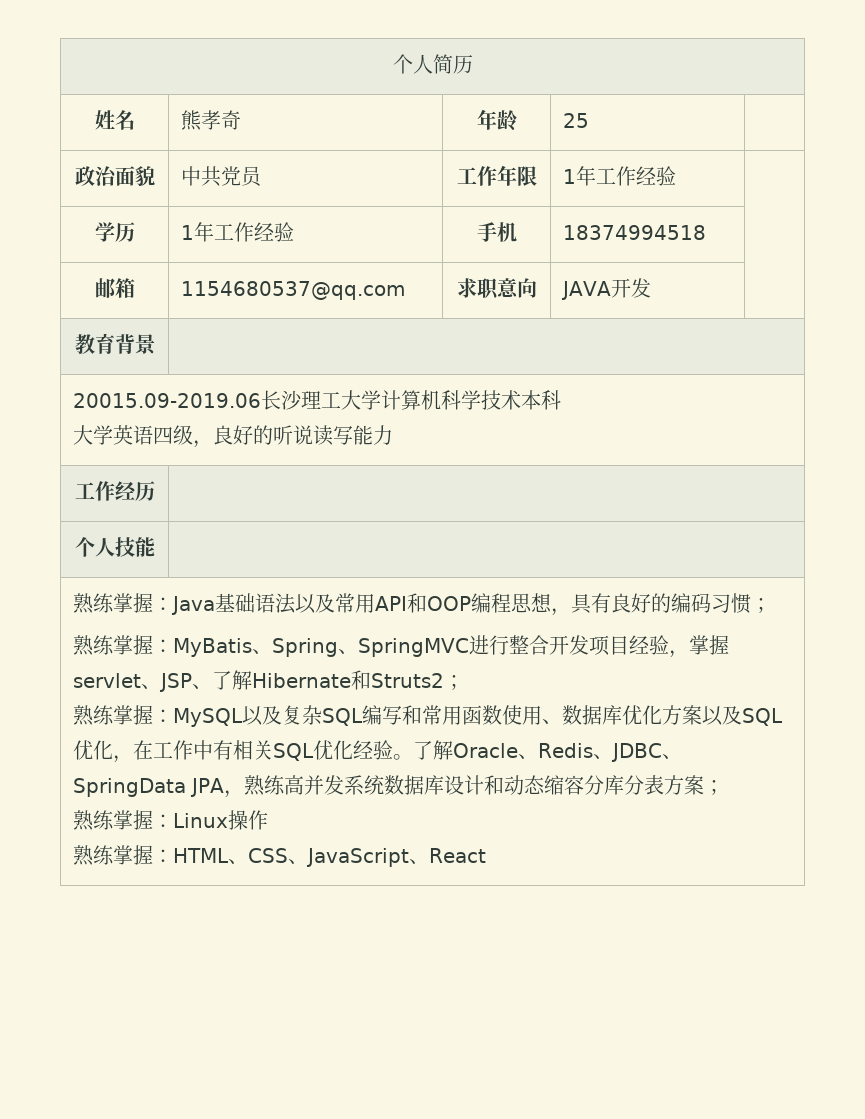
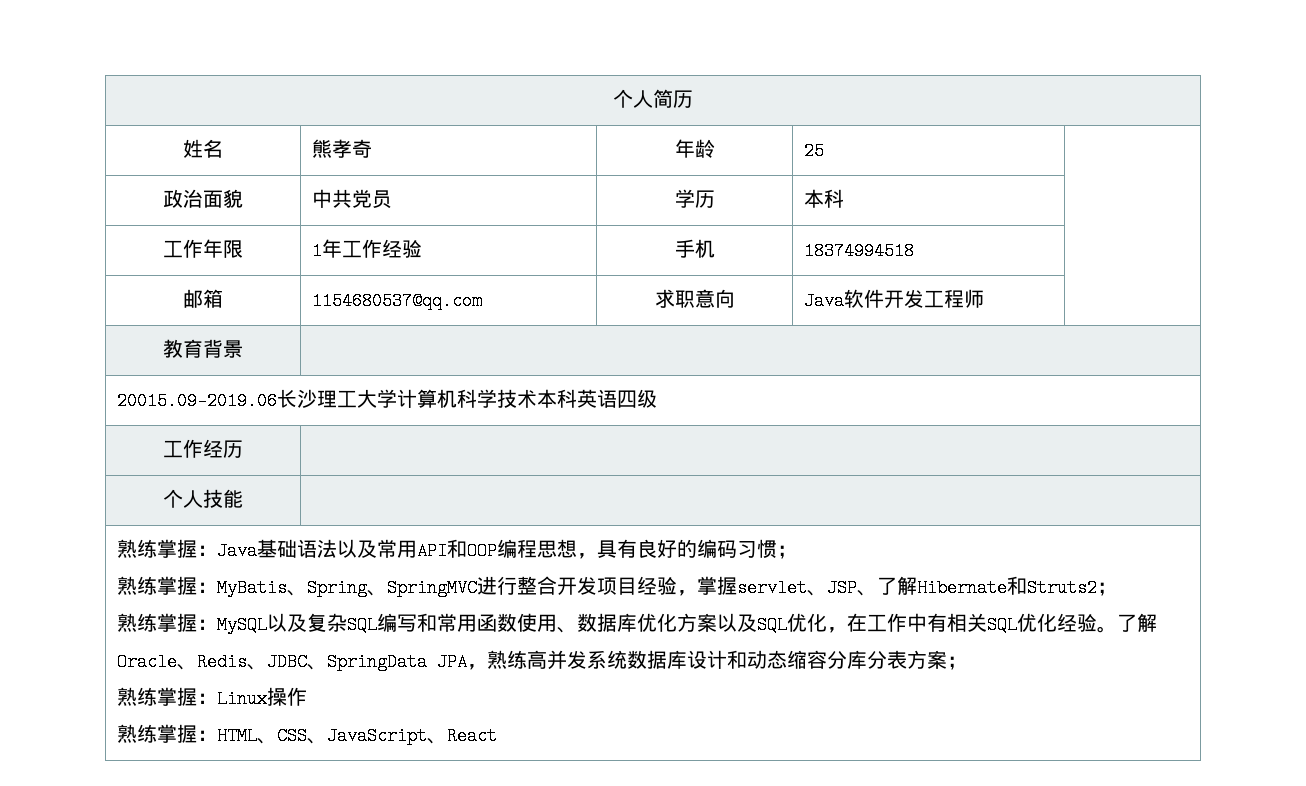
(264, 176) none -> [674,189,715,208] [804,189,845,208] 学历 | 本科 | //
[94,222,135,242] [181,222,295,242] // 学历 | 1年工作经验 | -> (423, 249) none
[561,278,652,300] JAVA开发 -> [804,289,985,310] Java软件开发工程师
[73,425,114,445] // 大学 -> (578, 398) none
[193,425,394,448] ，良好的听说读写能力 -> (658, 398) none

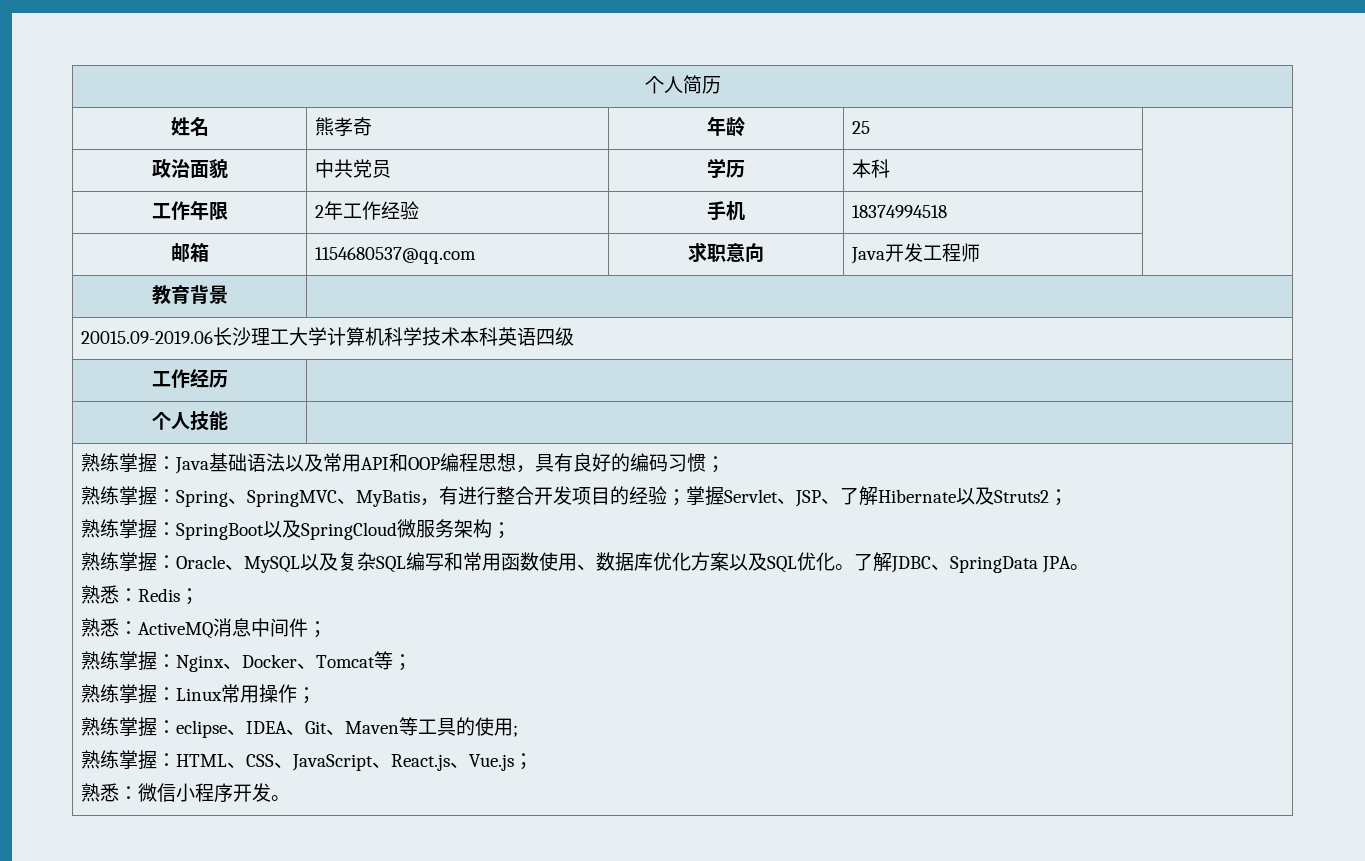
[312,242,323,260] 1 -> [314,205,324,218] 2
[844,289,885,308] 软件 -> (885, 255) none
[217,579,308,597] MyBatis、 -> (176, 496) none
(478, 588) none -> [336,486,458,507] 、MyBatis，有
[637,576,808,597] 经验，掌握servlet -> [609,486,778,506] 的经验；掌握Servlet
[1007,576,1028,595] 和 -> [955,487,994,505] 以及
(218, 624) none -> [175,519,511,540] [80,552,244,572] SpringBoot以及SpringCloud微服务架构； // 熟练掌握：Oracle、
[827,613,1158,634] [117,650,948,671] ，在工作中有相关SQL优化经验。了解Oracle、Redis、JDBC、SpringData JPA，熟练高并发系统数据库设计和动态缩容分库分表方案 -> [834,552,1089,573] [80,585,199,605] [80,618,327,639] [80,651,393,672] 。了解JDBC、SpringData JPA。 // 熟悉：Redis； // 熟悉：ActiveMQ消息中间件； // 熟练掌握：Nginx、Docker、Tomcat等
(268, 699) none -> [220,684,259,703] 常用
(308, 696) none -> [296,687,316,704] [80,717,518,738] ； // 熟练掌握：eclipse、IDEA、Git、Maven等工具的使用;
[447,727,498,745] React -> [390,753,533,771] [80,783,290,803] React.js、Vue.js； // 熟悉：微信小程序开发。

